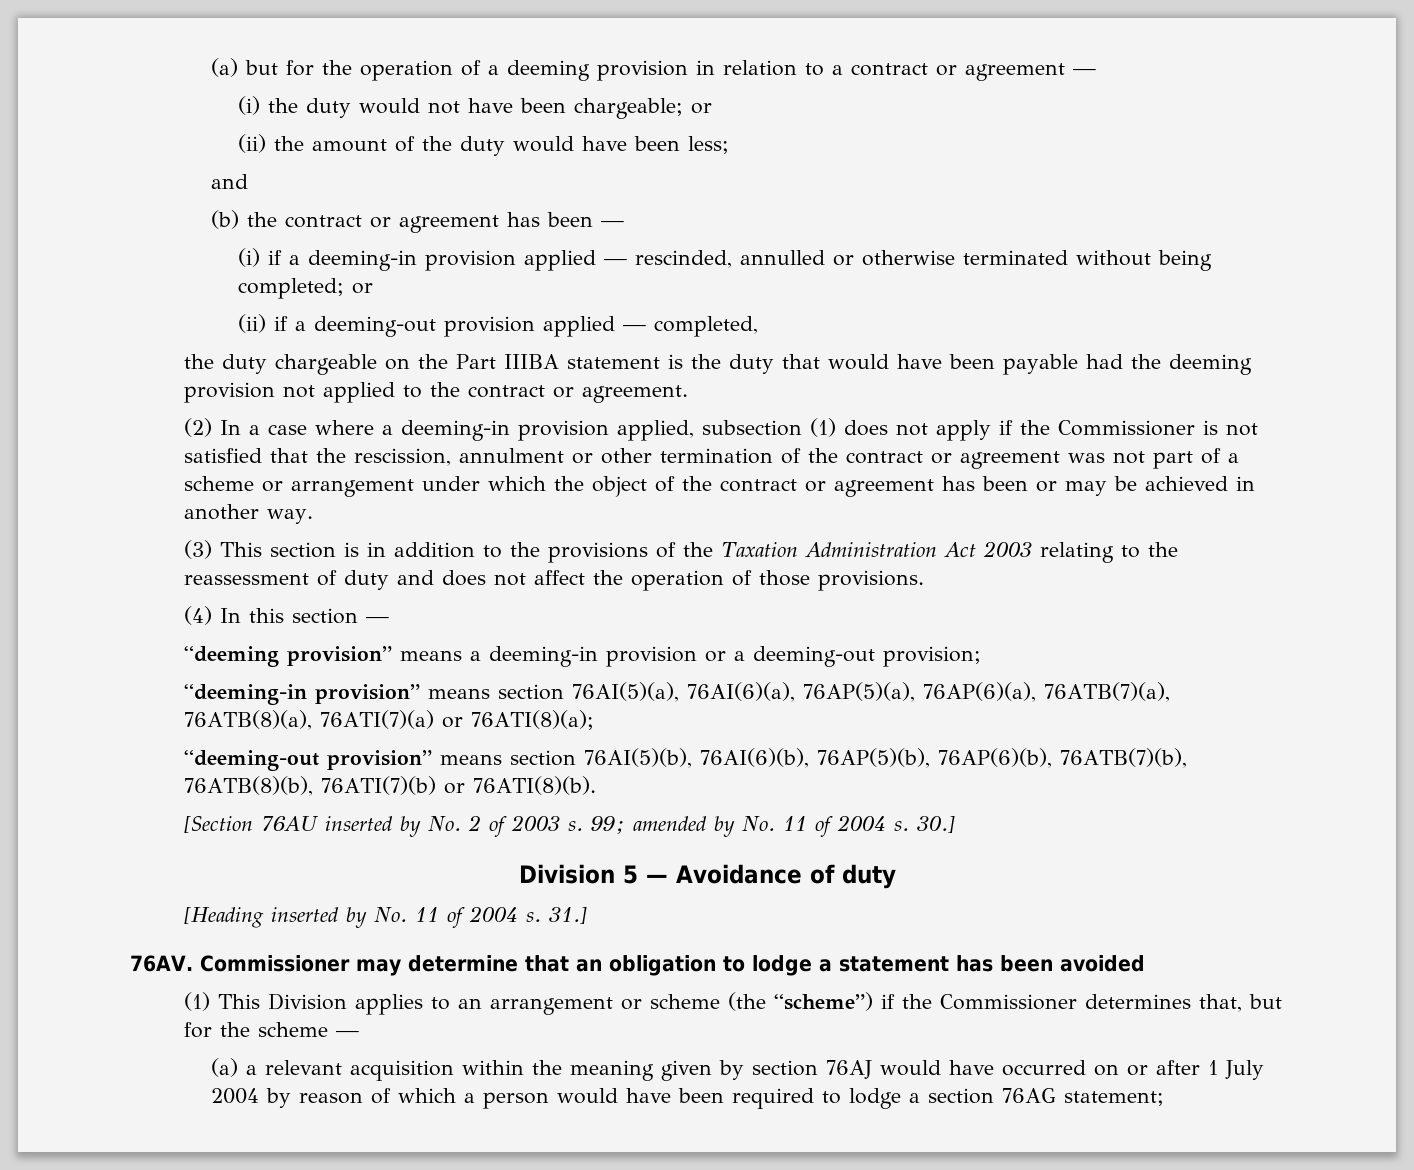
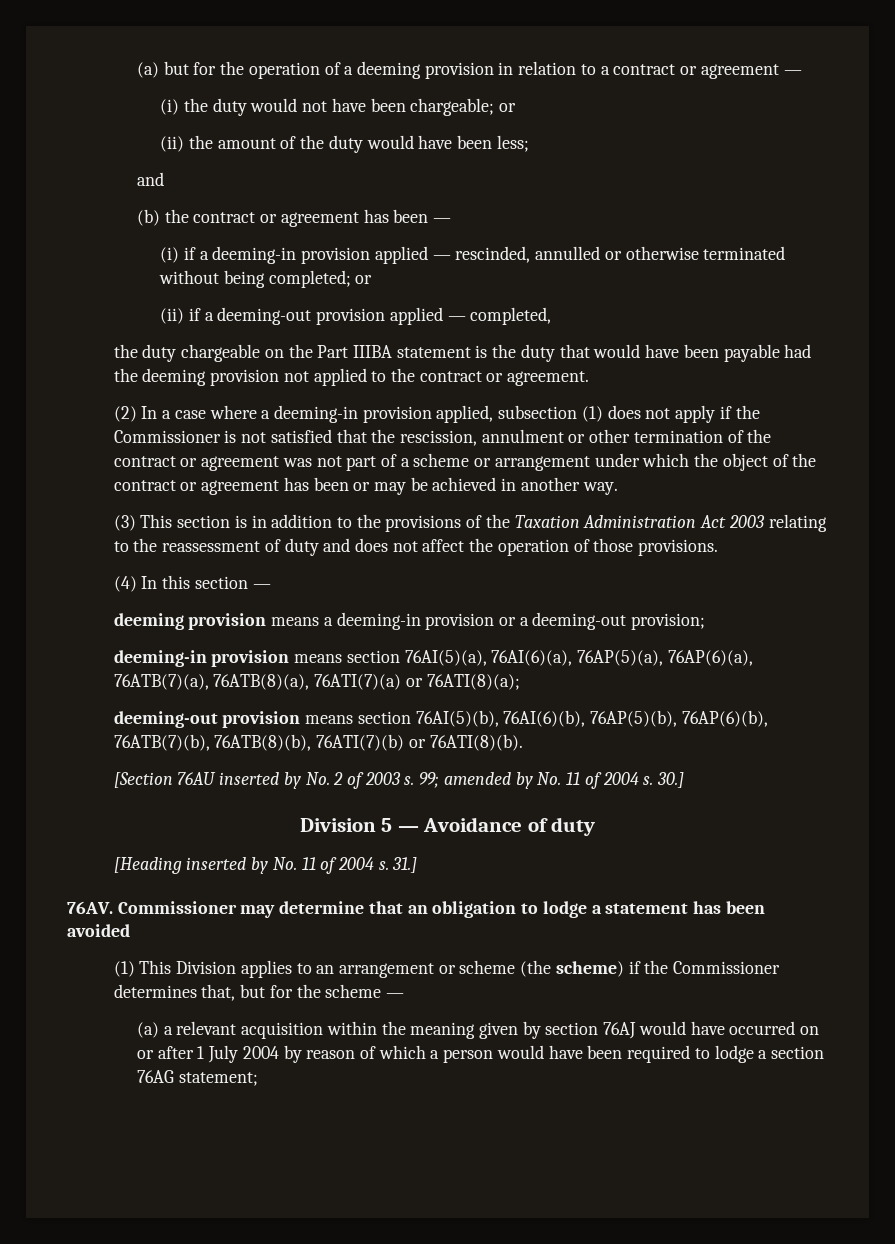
[184,646,393,667] “deeming provision” -> [113,613,267,630] deeming provision
[184,684,421,705] “deeming-in provision” -> [113,650,290,667] deeming-in provision
[184,750,433,771] “deeming-out provision” -> [113,711,301,728] deeming-out provision
[774,992,874,1011] “scheme”) -> [555,961,624,977] scheme)

